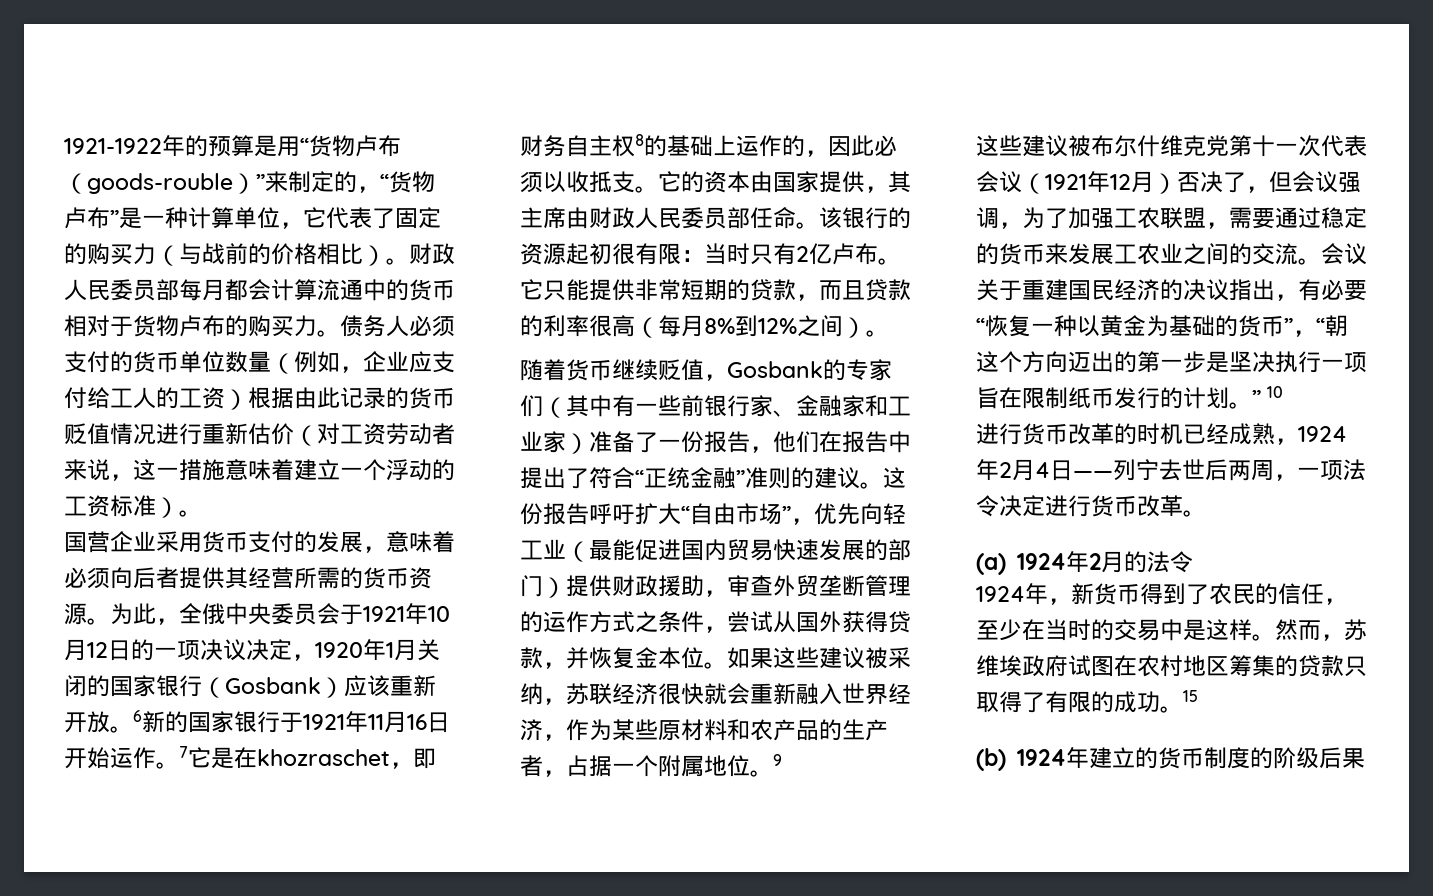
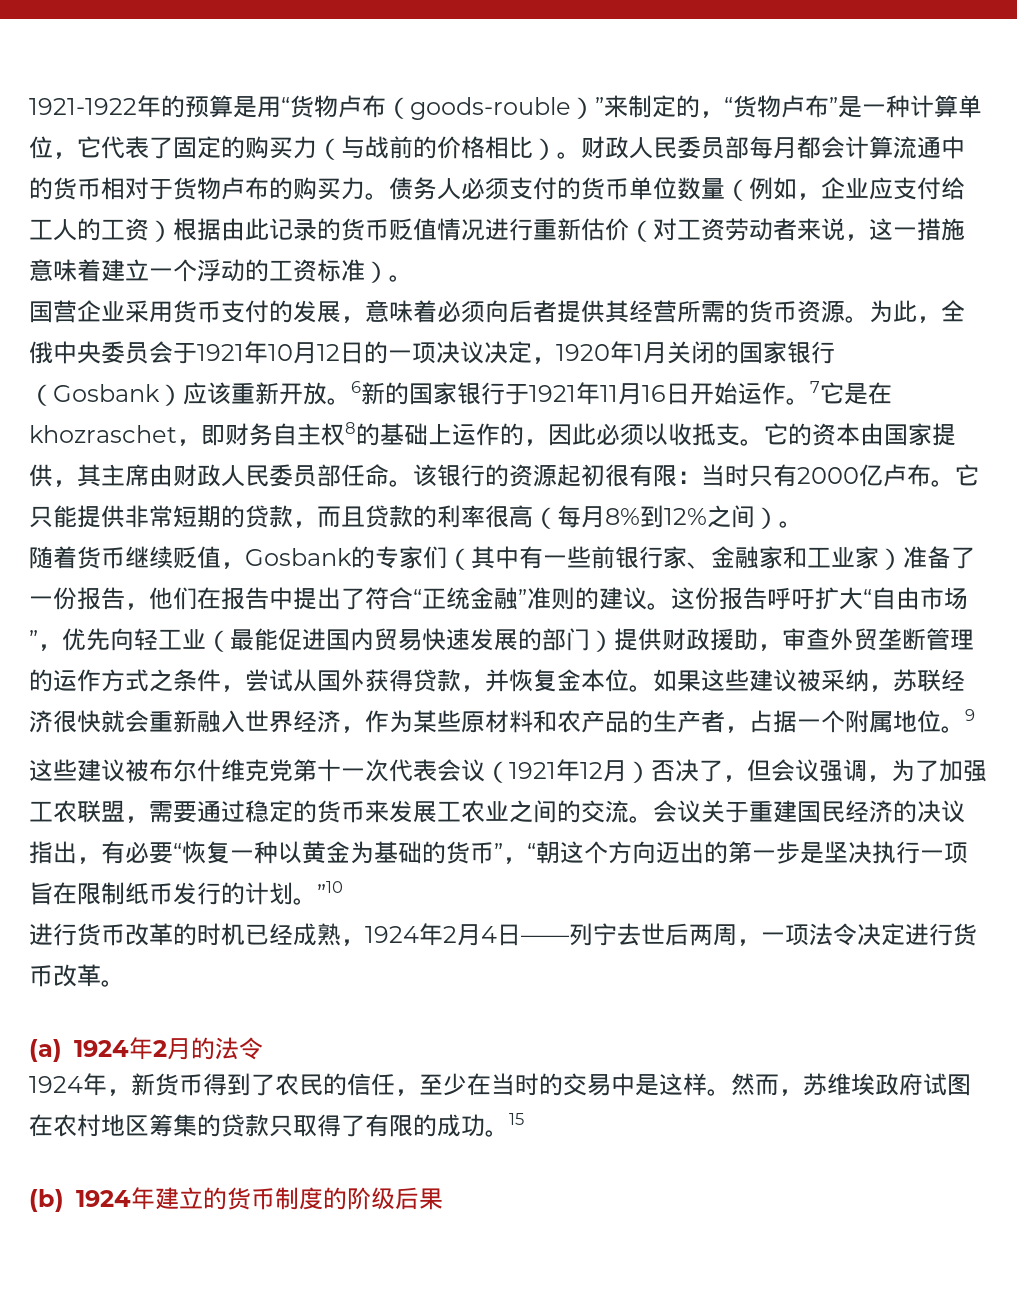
[796,246,809,262] 2 -> [797,467,859,484] 2000
[1252,386,1284,406] ” 10 -> [317,881,343,902] ”10

